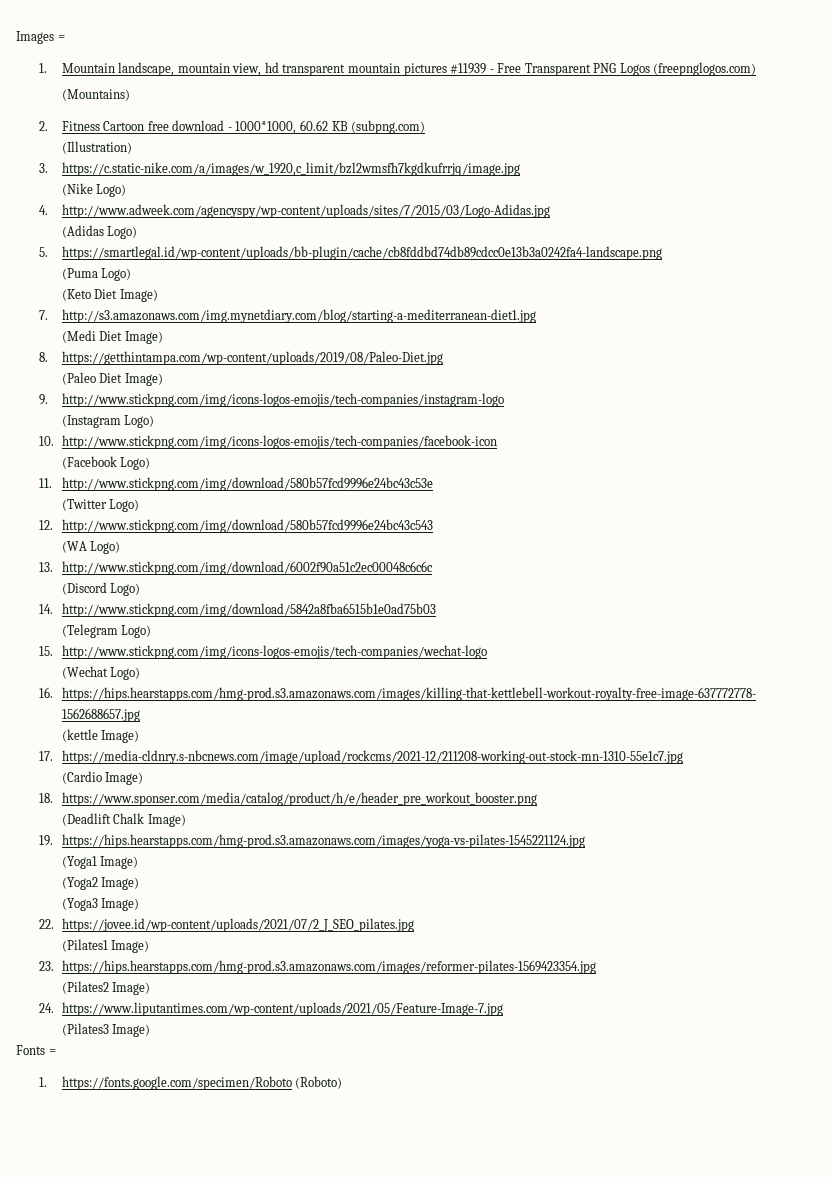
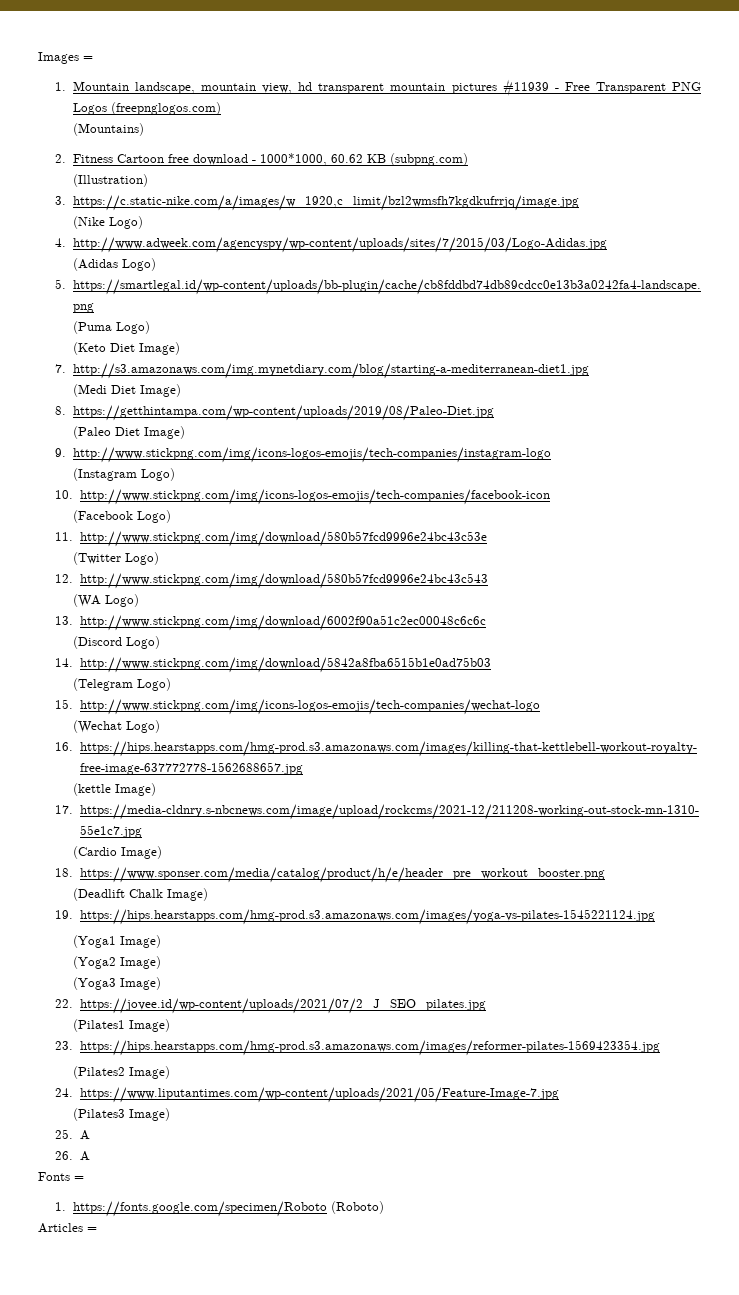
(151, 1030) none -> [55,1129,90,1140] [55,1151,90,1161] // 25. A // 26. A
(343, 1082) none -> [38,1223,97,1233] // Articles =

